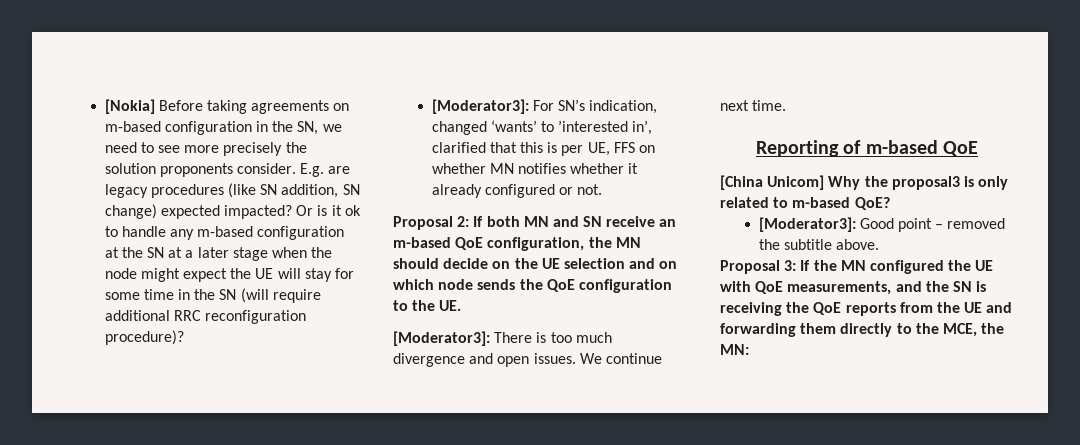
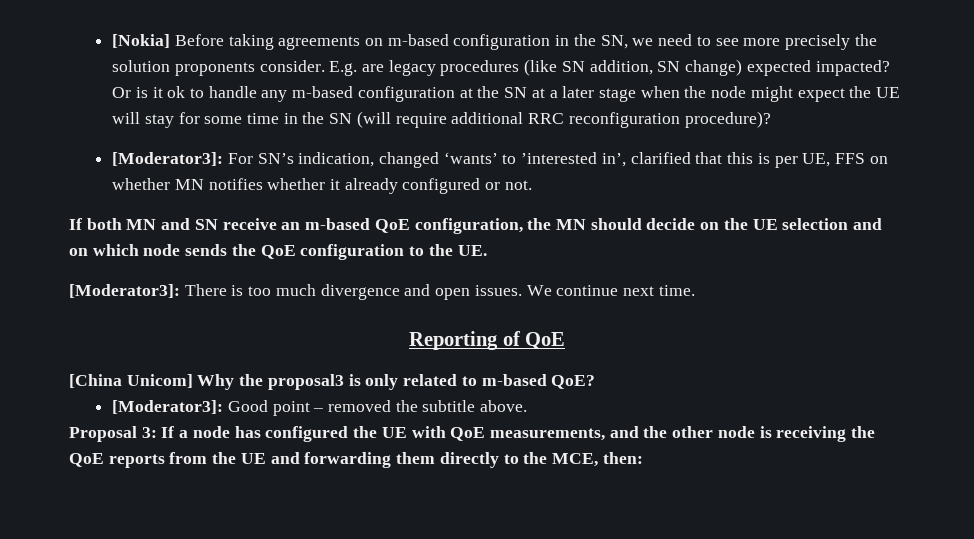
[393,216,470,230] Proposal 2: -> (532, 185) none
[865,140,938,154] m-based -> (521, 338) none
[813,260,866,271] the MN -> [179,426,261,438] a node has
[952,281,972,292] SN -> [672,426,755,438] other node
[981,323,1005,334] [720,344,749,355] the MN: -> [602,452,643,464] then:

